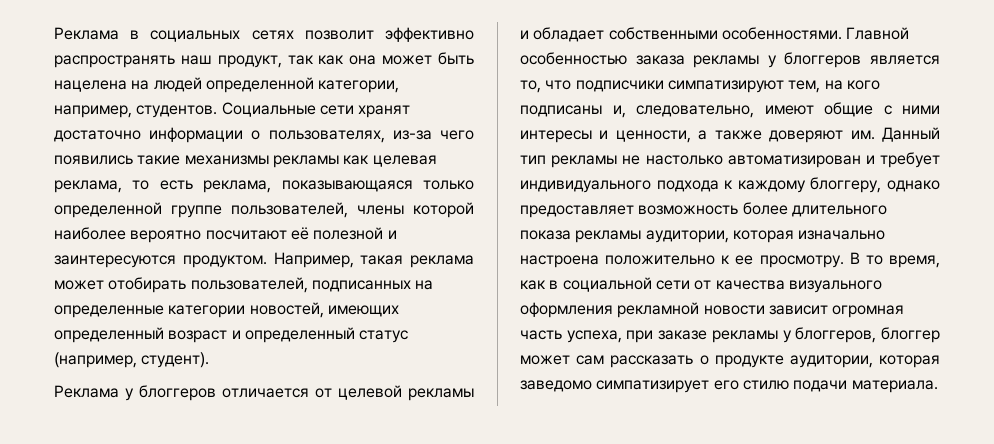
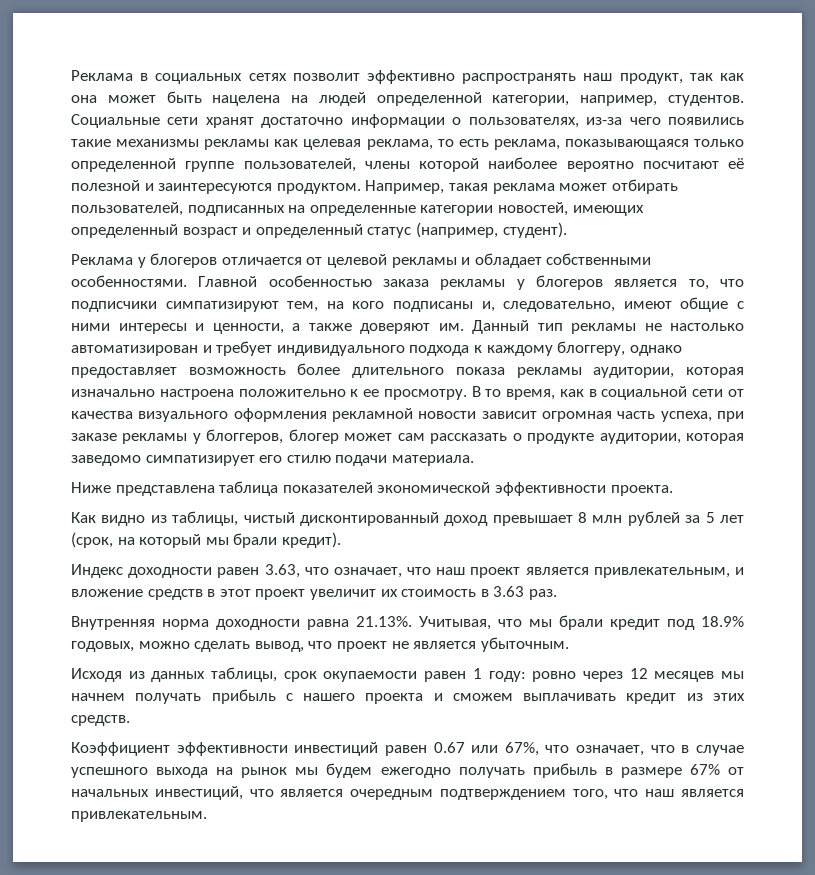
[108,277,187,293] отобирать -> [611,179,678,194] отбирать
[139,385,216,401] блоггеров -> [150,253,218,268] блогеров
[784,52,862,68] блоггеров -> [535,275,603,290] блогеров
[881,327,940,343] блоггер -> [288,429,339,444] блогер
(938, 386) none -> [71,481,673,496] [71,511,744,526] [71,532,341,548] [71,564,744,578] [71,586,557,600] [71,615,744,630] [71,637,569,652] [71,667,744,682] [71,689,745,704] [71,715,130,726] [71,742,744,756] [71,763,745,778] [71,786,744,800] [71,811,207,822] // Ниже представлена таблица показателей экономической эффективности проекта. // Как видно из таблицы, чистый дисконтированный доход превышает 8 млн рублей за 5 лет (срок, на который мы брали кредит). // Индекс доходности равен 3.63, что означает, что наш проект является привлекательным, и вложение средств в этот проект увеличит их стоимость в 3.63 раз. // Внутренняя норма доходности равна 21.13%. Учитывая, что мы брали кредит под 18.9% годовых, можно сделать вывод, что проект не является убыточным. // Исходя из данных таблицы, срок окупаемости равен 1 году: ровно через 12 месяцев мы начнем получать прибыль с нашего проекта и сможем выплачивать кредит из этих средств. // Коэффициент эффективности инвестиций равен 0.67 или 67%, что означает, что в случае успешного выхода на рынок мы будем ежегодно получать прибыль в размере 67% от начальных инвестиций, что является очередным подтверждением того, что наш является привлекательным.

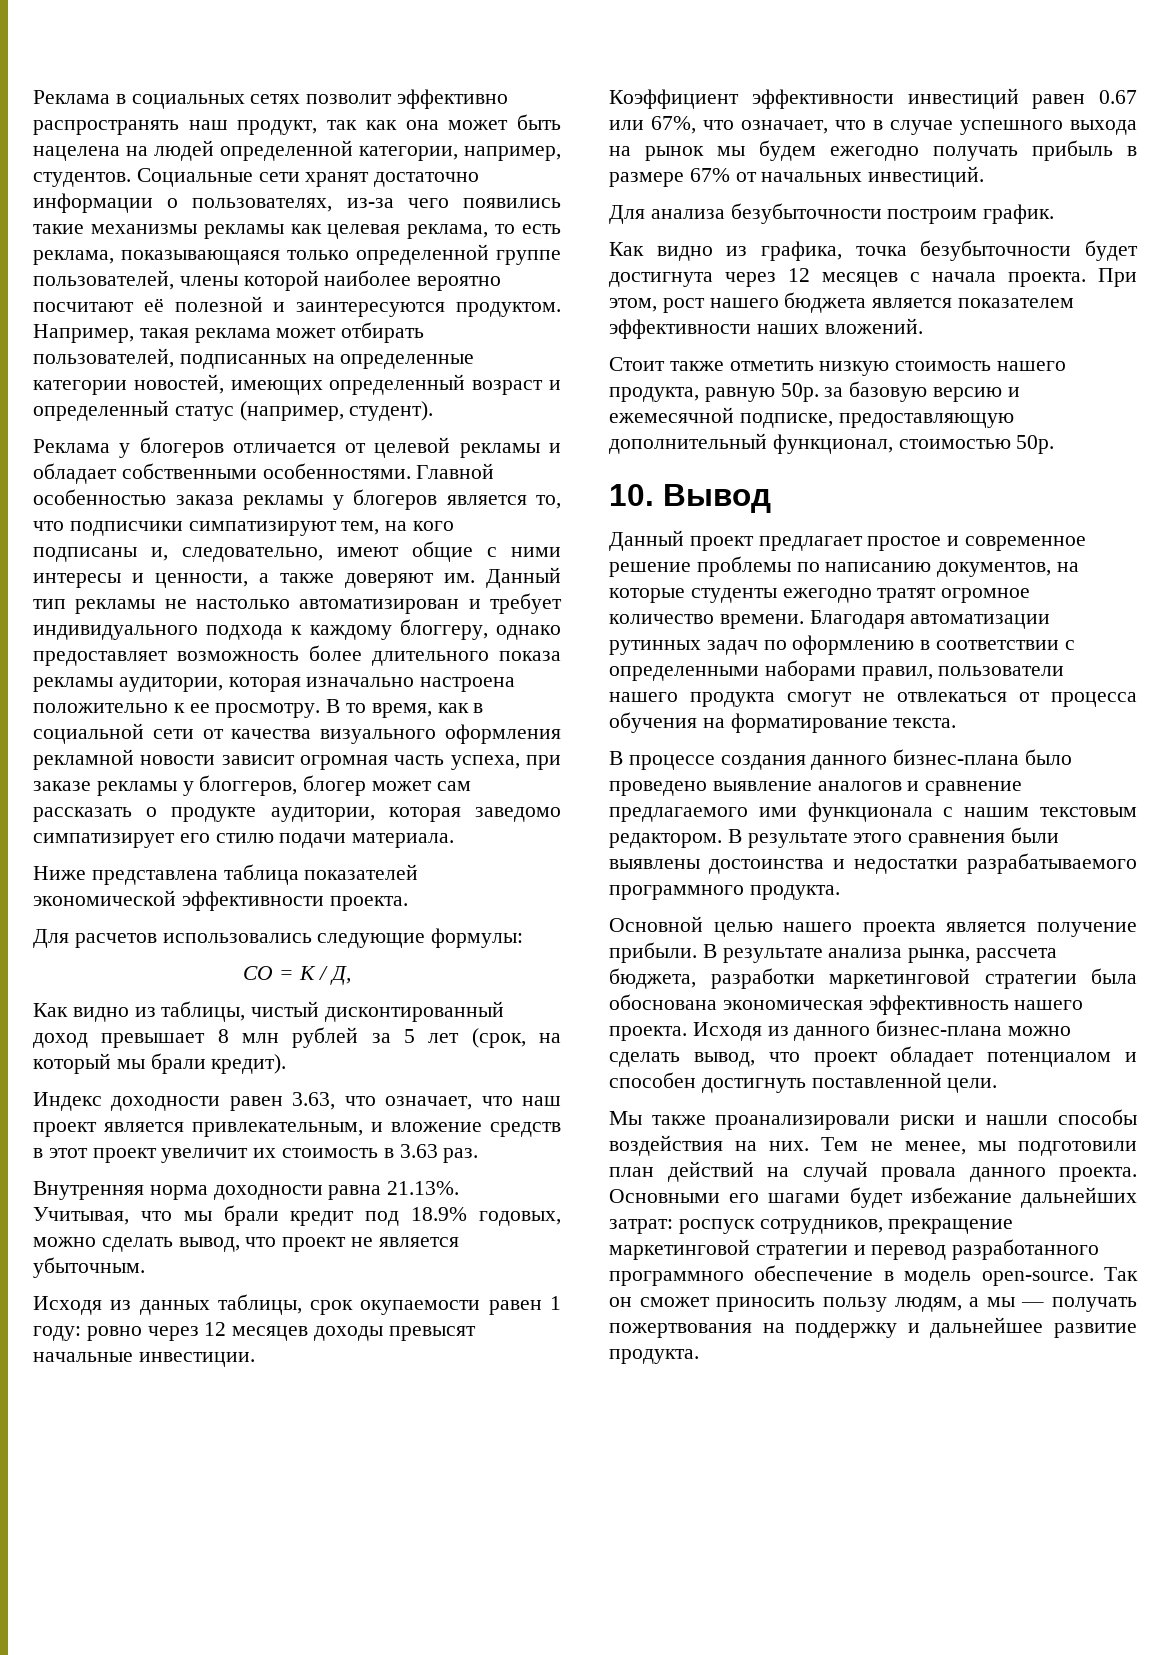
(673, 490) none -> [33,928,524,948] [243,966,351,985] // Для расчетов использовались следующие формулы: // СО = К / Д,
[721,671,744,679] [71,689,745,704] [71,715,130,726] мы начнем получать прибыль с нашего проекта и сможем выплачивать кредит из этих средств. -> [314,1326,476,1341] [33,1352,255,1367] доходы превысят начальные инвестиции.
[154,786,744,800] [71,811,207,822] инвестиций, что является очередным подтверждением того, что наш является привлекательным. -> [868,166,985,187] [609,203,1055,224] [609,240,1138,261] [609,268,1137,287] [609,292,1075,313] [609,318,923,339] [609,357,1067,376] [609,381,1020,402] [609,407,1014,428] [609,433,1055,454] [609,484,771,513] [609,530,1087,551] [609,556,1080,577] [609,588,1031,603] [609,610,1051,629] [609,635,1075,655] [609,660,1065,681] [609,692,1137,707] [609,712,957,733] [609,749,1073,770] [609,781,1023,796] [609,802,1137,822] [609,827,1060,848] [609,853,1137,874] [609,885,840,900] [609,916,1137,937] [609,942,1058,963] [609,968,1137,989] [609,994,1084,1015] [609,1020,1072,1041] [609,1046,1137,1067] [609,1072,998,1093] [609,1109,1137,1130] [609,1135,1137,1156] [609,1161,1137,1182] [609,1187,1137,1208] [609,1219,1014,1234] [609,1239,1100,1260] [609,1265,1138,1286] [609,1297,1137,1312] [609,1317,1137,1338] [609,1349,699,1364] инвестиций. // Для анализа безубыточности построим график. // Как видно из графика, точка безубыточности будет достигнута через 12 месяцев с начала проекта. При этом, рост нашего бюджета является показателем эффективности наших вложений. // Стоит также отметить низкую стоимость нашего продукта, равную 50р. за базовую версию и ежемесячной подписке, предоставляющую дополнительный функционал, стоимостью 50р. // 10. Вывод // Данный проект предлагает простое и современное решение проблемы по написанию документов, на которые студенты ежегодно тратят огромное количество времени. Благодаря автоматизации рутинных задач по оформлению в соответствии с определенными наборами правил, пользователи нашего продукта смогут не отвлекаться от процесса обучения на форматирование текста. // В процессе создания данного бизнес-плана было проведено выявление аналогов и сравнение предлагаемого ими функционала с нашим текстовым редактором. В результате этого сравнения были выявлены достоинства и недостатки разрабатываемого программного продукта. // Основной целью нашего проекта является получение прибыли. В результате анализа рынка, рассчета бюджета, разработки маркетинговой стратегии была обоснована экономическая эффективность нашего проекта. Исходя из данного бизнес-плана можно сделать вывод, что проект обладает потенциалом и способен достигнуть поставленной цели. // Мы также проанализировали риски и нашли способы воздействия на них. Тем не менее, мы подготовили план действий на случай провала данного проекта. Основными его шагами будет избежание дальнейших затрат: роспуск сотрудников, прекращение маркетинговой стратегии и перевод разработанного программного обеспечение в модель open-source. Так он сможет приносить пользу людям, а мы — получать пожертвования на поддержку и дальнейшее развитие продукта.

